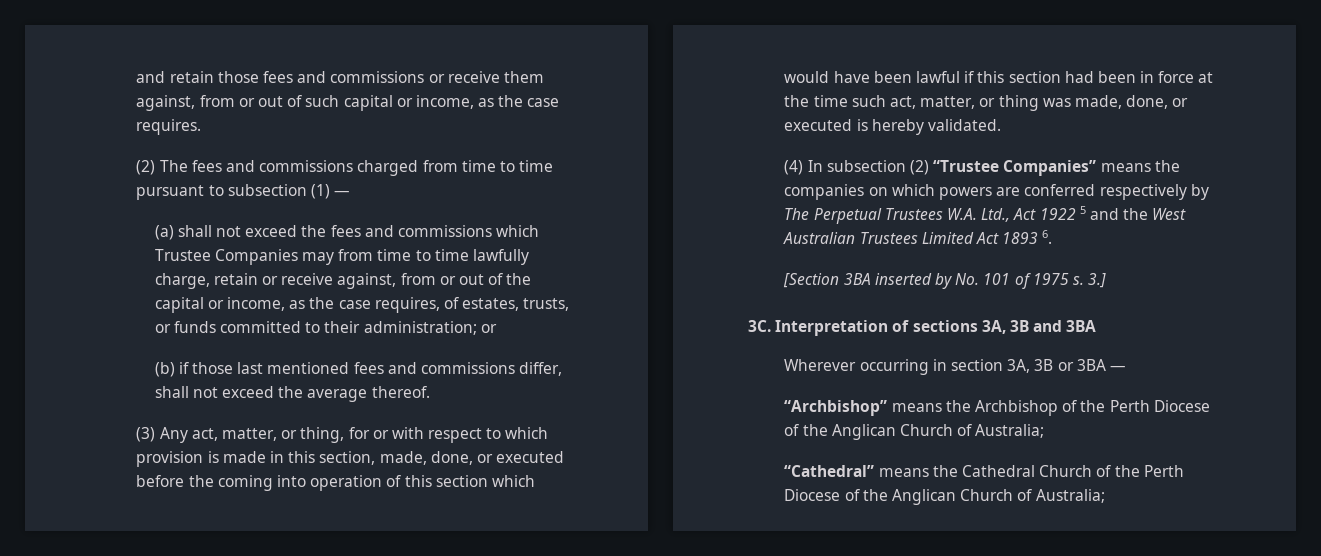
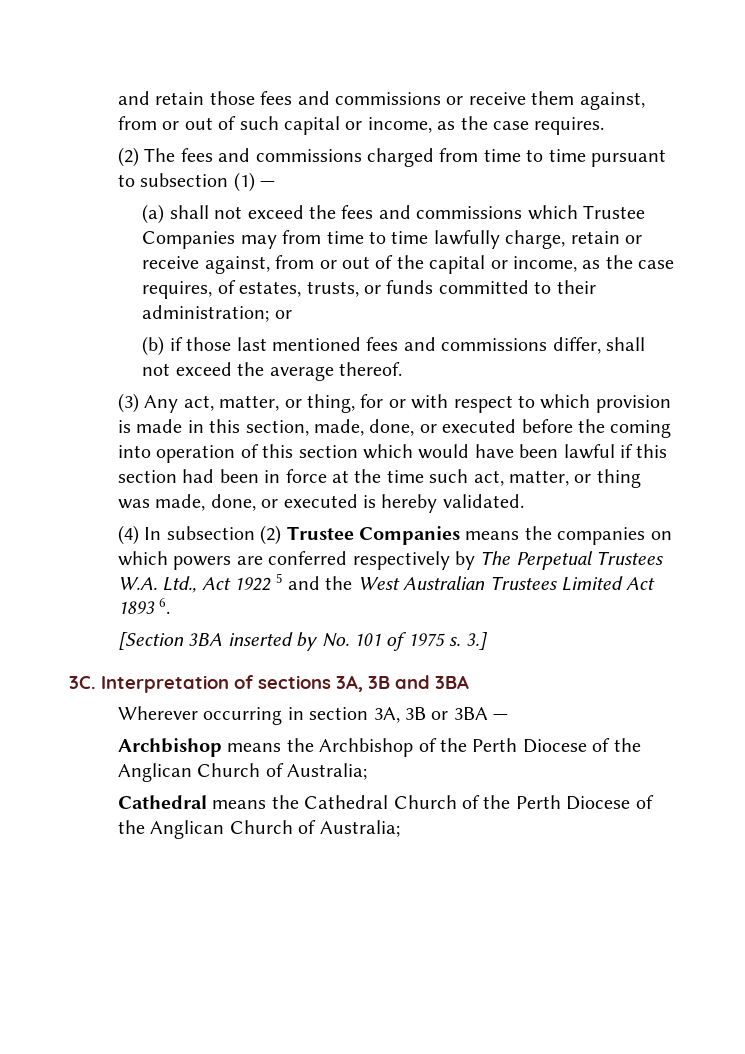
[933,160,1097,176] “Trustee Companies” -> [286,526,460,545] Trustee Companies
[784,400,888,416] “Archbishop” -> [117,738,222,757] Archbishop
[784,465,875,477] “Cathedral” -> [117,795,207,809] Cathedral

